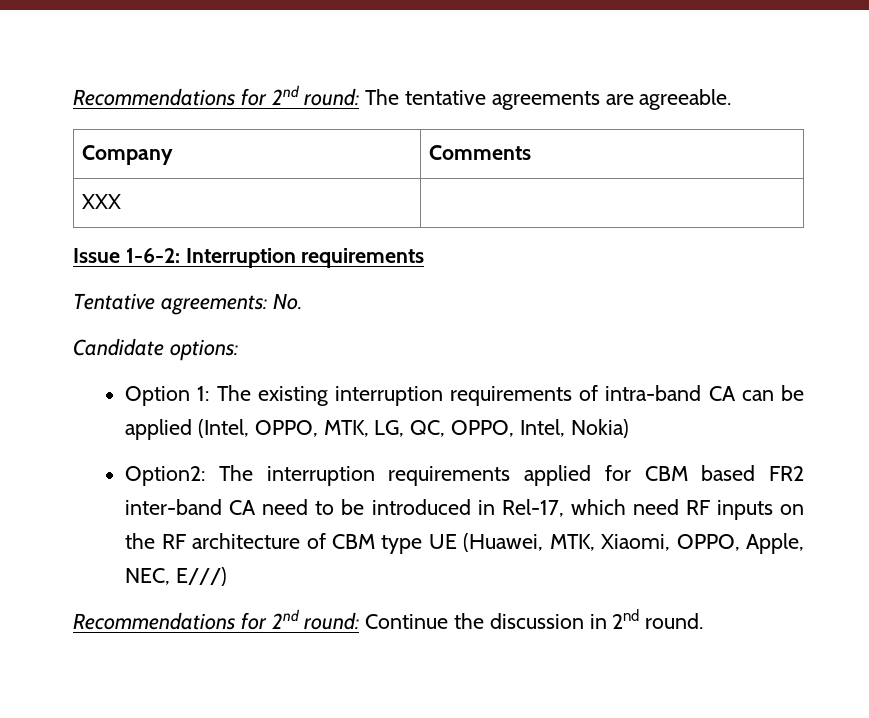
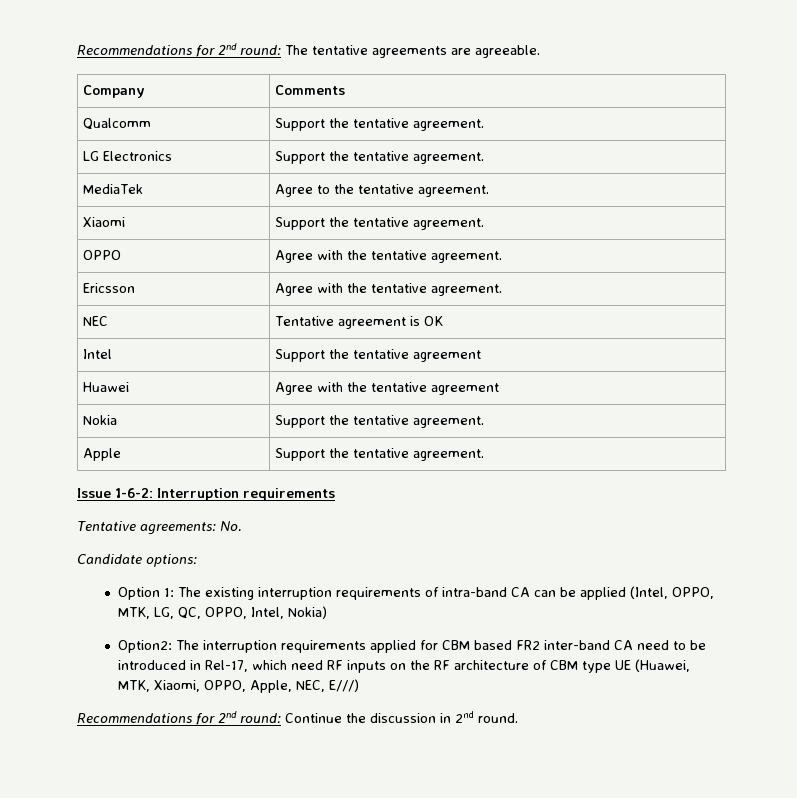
[82,194,122,209] XXX | -> [83,118,152,130] [275,118,485,131] [83,151,173,161] [275,151,485,164] [83,184,144,194] [275,184,490,197] [83,217,126,227] [275,217,485,230] [83,250,122,260] [275,250,503,263] [83,283,136,293] [275,283,503,296] [83,316,109,326] [275,316,444,329] [83,349,113,359] [275,349,482,362] [83,382,130,392] [275,382,500,395] [83,415,118,425] [275,415,485,428] [83,448,122,461] [275,448,485,461] Qualcomm | Support the tentative agreement. // LG Electronics | Support the tentative agreement. // MediaTek | Agree to the tentative agreement. // Xiaomi | Support the tentative agreement. // OPPO | Agree with the tentative agreement. // Ericsson | Agree with the tentative agreement. // NEC | Tentative agreement is OK // Intel | Support the tentative agreement // Huawei | Agree with the tentative agreement // Nokia | Support the tentative agreement. // Apple | Support the tentative agreement.

